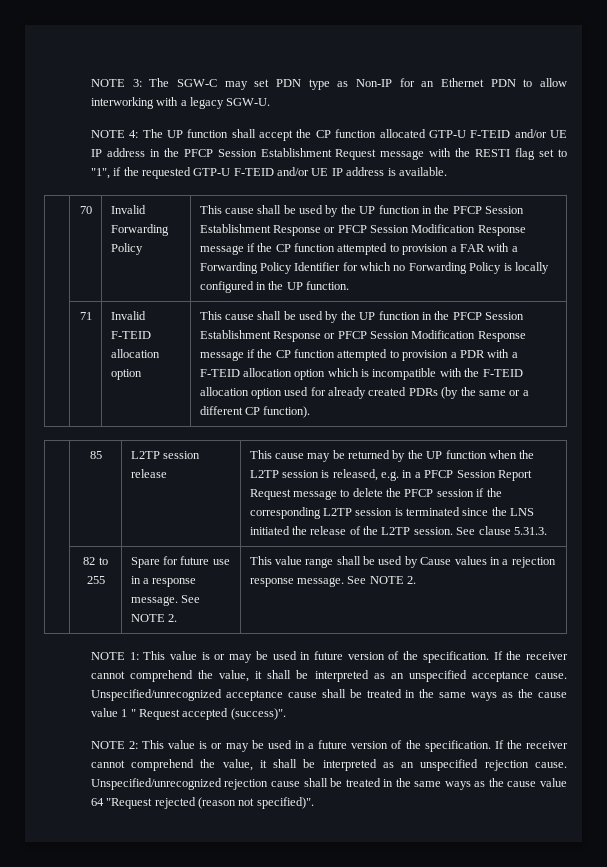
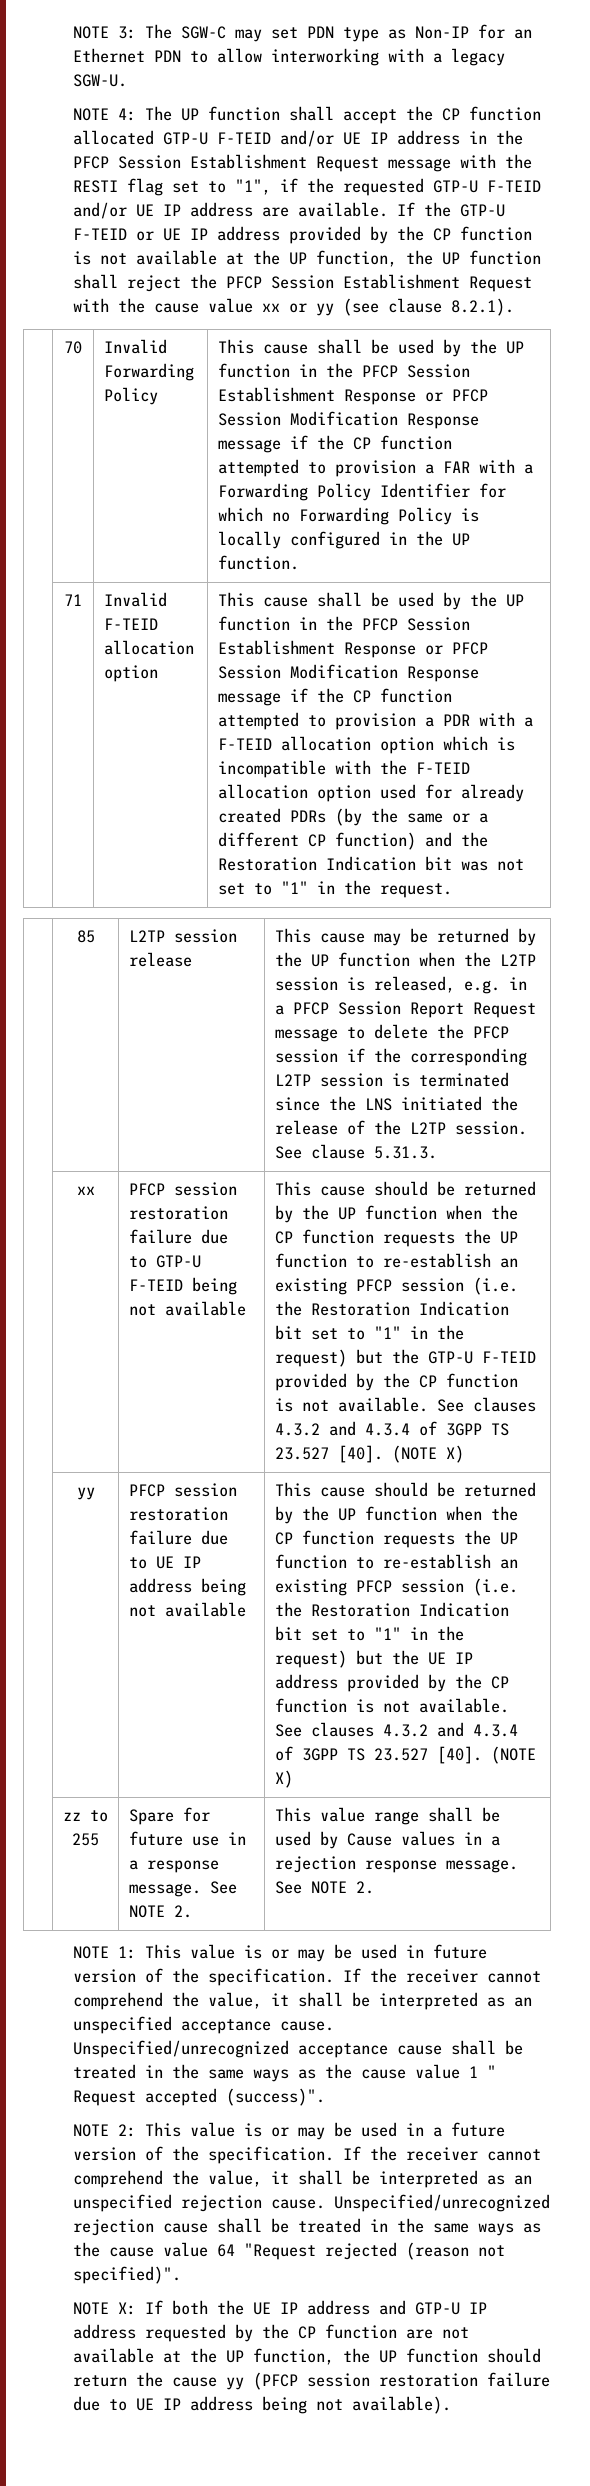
[387,167,447,176] is available. -> [261,202,505,217] [72,226,532,244] [72,250,541,267] [72,274,532,292] [72,298,514,316] are available. If the GTP-U F-TEID or UE IP address provided by the CP function is not available at the UP function, the UP function shall reject the PFCP Session Establishment Request with the cause value xx or yy (see clause 8.2.1).
[263,406,311,418] function). -> [334,832,488,850] [217,856,524,871] [217,880,452,898] function) and the Restoration Indication bit was not set to "1" in the request.
[83,557,96,565] 82 -> [76,1186,95,1195] [128,1182,237,1196] [128,1206,228,1220] [128,1229,228,1244] [128,1255,201,1268] [128,1277,237,1295] [128,1301,246,1316] [274,1181,536,1196] [274,1205,518,1223] [274,1229,518,1247] [274,1253,518,1268] [274,1277,518,1295] [274,1301,509,1316] [274,1325,464,1340] [274,1349,536,1367] [274,1373,518,1391] [274,1397,536,1412] [274,1421,509,1436] [274,1445,464,1463] [76,1487,95,1500] [128,1483,237,1497] [128,1507,228,1521] [128,1530,228,1545] [128,1556,201,1569] [128,1578,246,1596] [128,1602,246,1617] [274,1482,536,1497] [274,1506,518,1524] [274,1530,518,1548] [274,1554,518,1569] [274,1578,518,1596] [274,1602,509,1617] [274,1626,464,1641] [274,1650,473,1668] [274,1674,509,1692] [274,1698,509,1713] [274,1722,518,1737] [274,1746,536,1764] [274,1770,293,1788] [63,1812,81,1821] xx | PFCP session restoration failure due to GTP-U F-TEID being not available | This cause should be returned by the UP function when the CP function requests the UP function to re-establish an existing PFCP session (i.e. the Restoration Indication bit set to "1" in the request) but the GTP-U F-TEID provided by the CP function is not available. See clauses 4.3.2 and 4.3.4 of 3GPP TS 23.527 [40]. (NOTE X) // | yy | PFCP session restoration failure due to UE IP address being not available | This cause should be returned by the UP function when the CP function requests the UP function to re-establish an existing PFCP session (i.e. the Restoration Indication bit set to "1" in the request) but the UE IP address provided by the CP function is not available. See clauses 4.3.2 and 4.3.4 of 3GPP TS 23.527 [40]. (NOTE X) // | zz
(314, 803) none -> [72,2300,487,2315] [72,2324,469,2342] [72,2348,541,2365] [72,2372,550,2390] [72,2396,451,2414] // NOTE X: If both the UE IP address and GTP-U IP address requested by the CP function are not available at the UP function, the UP function should return the cause yy (PFCP session restoration failure due to UE IP address being not available).

